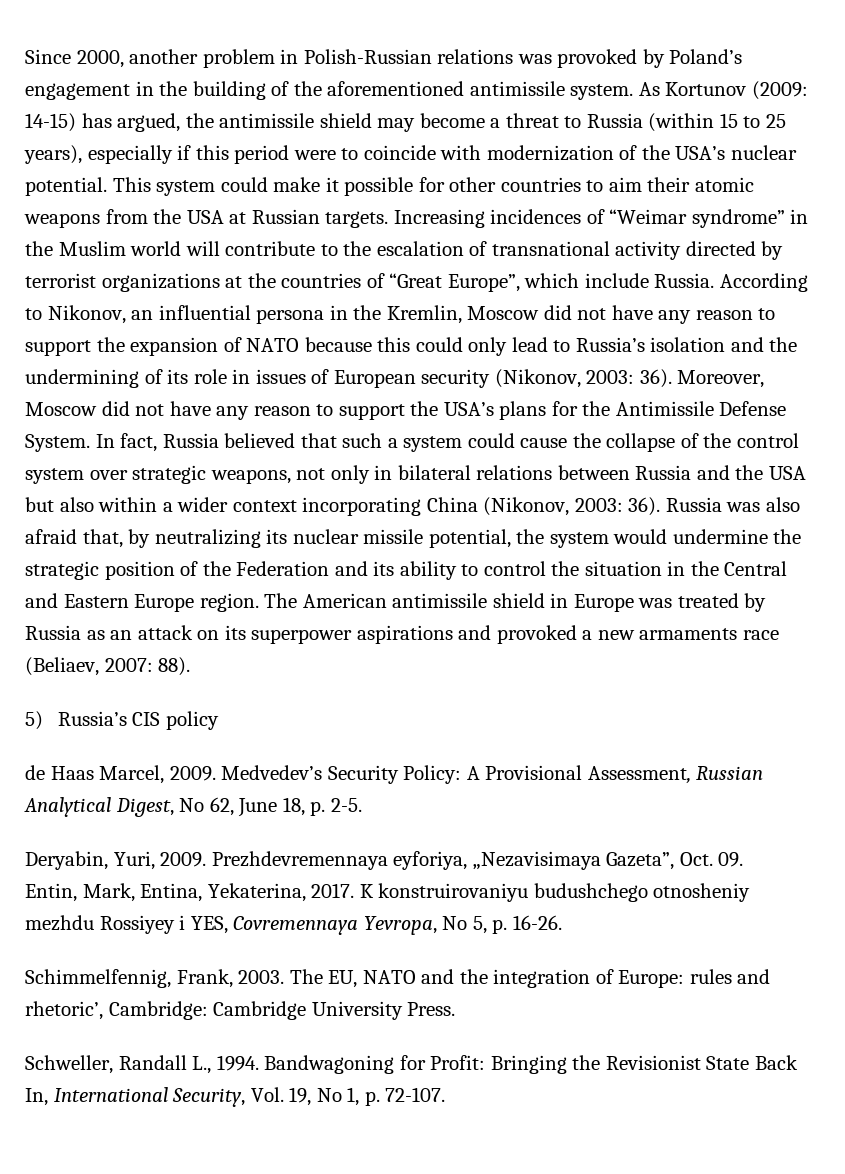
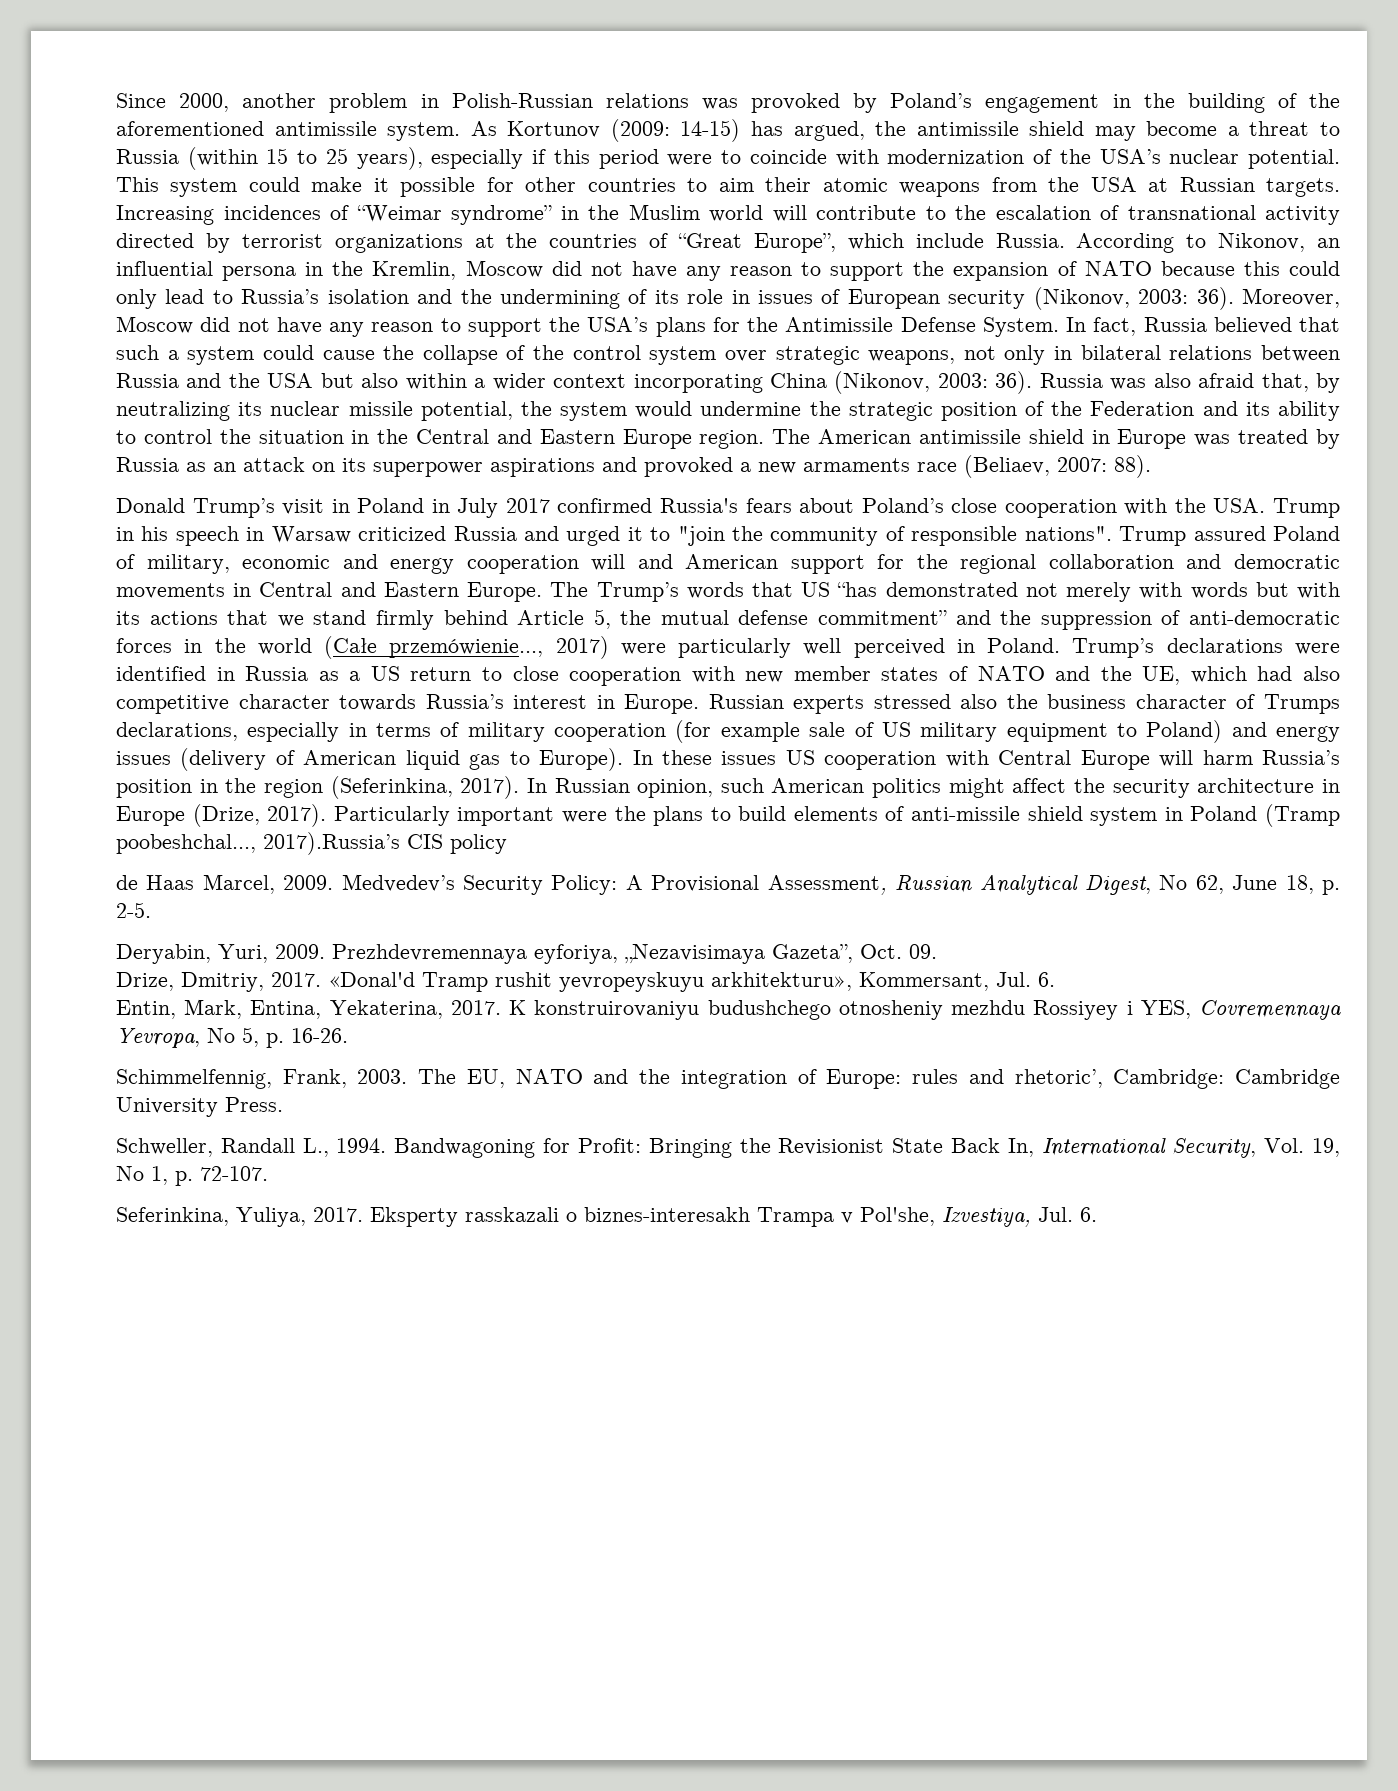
[25,711,127,730] 5) Russia’s -> [116,498,1340,518] [116,526,1341,546] [116,554,1340,574] [116,582,1340,602] [116,609,1340,630] [116,636,1340,659] [116,666,1341,686] [116,694,1340,714] [116,720,1340,743] [116,748,1340,771] [116,776,1340,799] [116,804,1340,827] [116,832,400,855] Donald Trump’s visit in Poland in July 2017 confirmed Russia's fears about Poland’s close cooperation with the USA. Trump in his speech in Warsaw criticized Russia and urged it to "join the community of responsible nations". Trump assured Poland of military, economic and energy cooperation will and American support for the regional collaboration and democratic movements in Central and Eastern Europe. The Trump’s words that US “has demonstrated not merely with words but with its actions that we stand firmly behind Article 5, the mutual defense commitment” and the suppression of anti-democratic forces in the world (Całe przemówienie..., 2017) were particularly well perceived in Poland. Trump’s declarations were identified in Russia as a US return to close cooperation with new member states of NATO and the UE, which had also competitive character towards Russia’s interest in Europe. Russian experts stressed also the business character of Trumps declarations, especially in terms of military cooperation (for example sale of US military equipment to Poland) and energy issues (delivery of American liquid gas to Europe). In these issues US cooperation with Central Europe will harm Russia’s position in the region (Seferinkina, 2017). In Russian opinion, such American politics might affect the security architecture in Europe (Drize, 2017). Particularly important were the plans to build elements of anti-missile shield system in Poland (Tramp poobeshchal..., 2017).Russia’s
(744, 859) none -> [116,972,1055,992] // Drize, Dmitriy, 2017. «Donal'd Tramp rushit yevropeyskuyu arkhitekturu», Kommersant, Jul. 6.
(446, 1094) none -> [116,1207,1097,1227] // Seferinkina, Yuliya, 2017. Eksperty rasskazali o biznes-interesakh Trampa v Pol'she, Izvestiya, Jul. 6.

